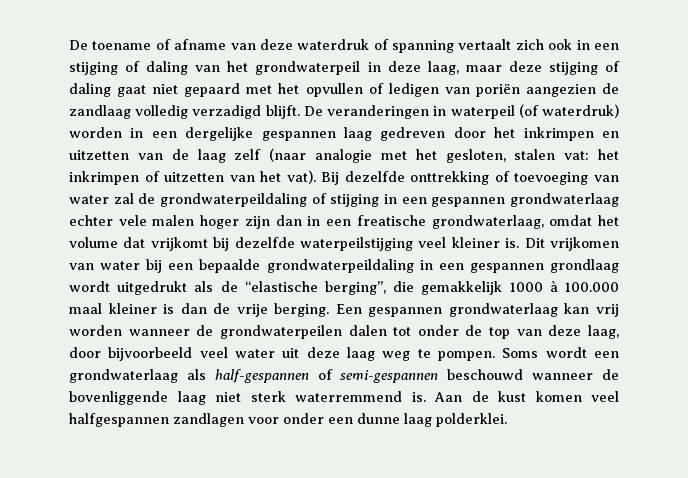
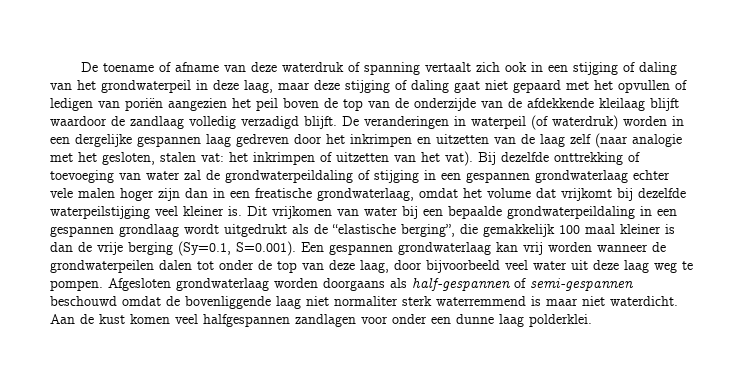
(596, 90) none -> [232,98,679,111] [50,116,107,126] het peil boven de top van de onderzijde van de afdekkende kleilaag blijft waardoor
[509,280,619,292] 1000 à 100.000 -> [559,225,580,234] 100
[274,303,330,317] berging. -> [128,241,296,256] berging (Sy=0.1, S=0.001).
[502,347,619,358] [69,369,178,383] Soms wordt een grondwaterlaag -> [108,278,385,291] Afgesloten grondwaterlaag worden doorgaans
[532,373,594,380] wanneer -> [122,296,161,306] omdat
(241, 397) none -> [334,296,398,306] normaliter
[411,392,426,402] is. -> [531,296,678,306] is maar niet waterdicht.

